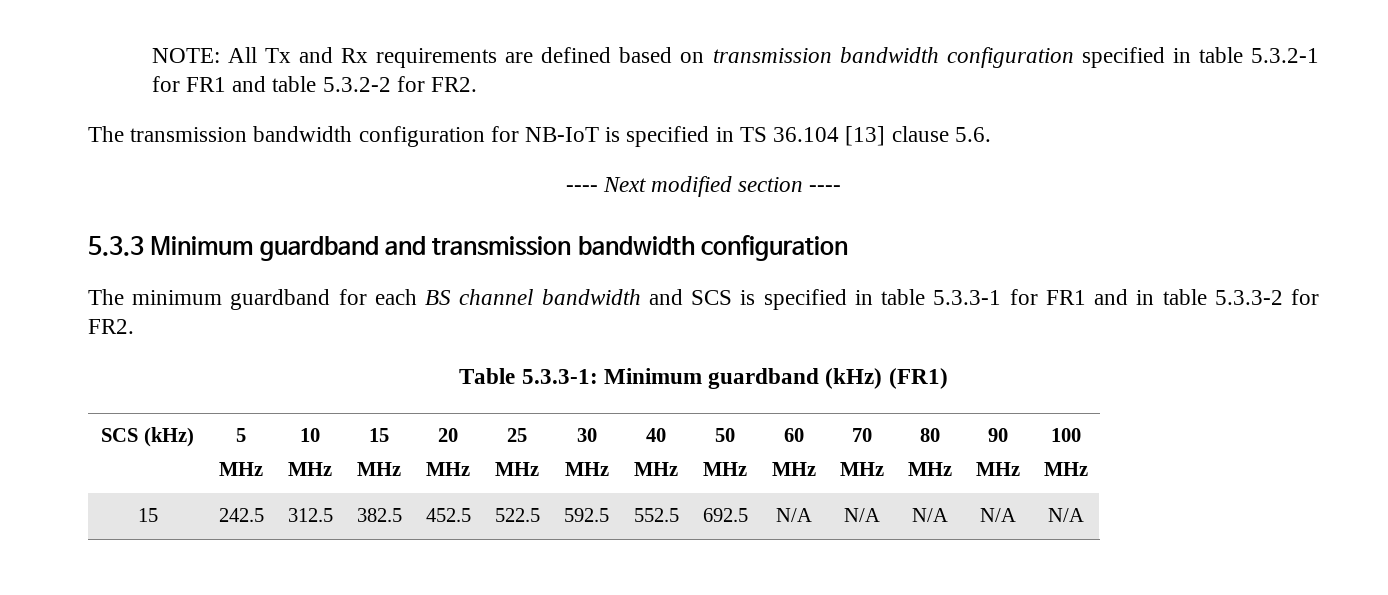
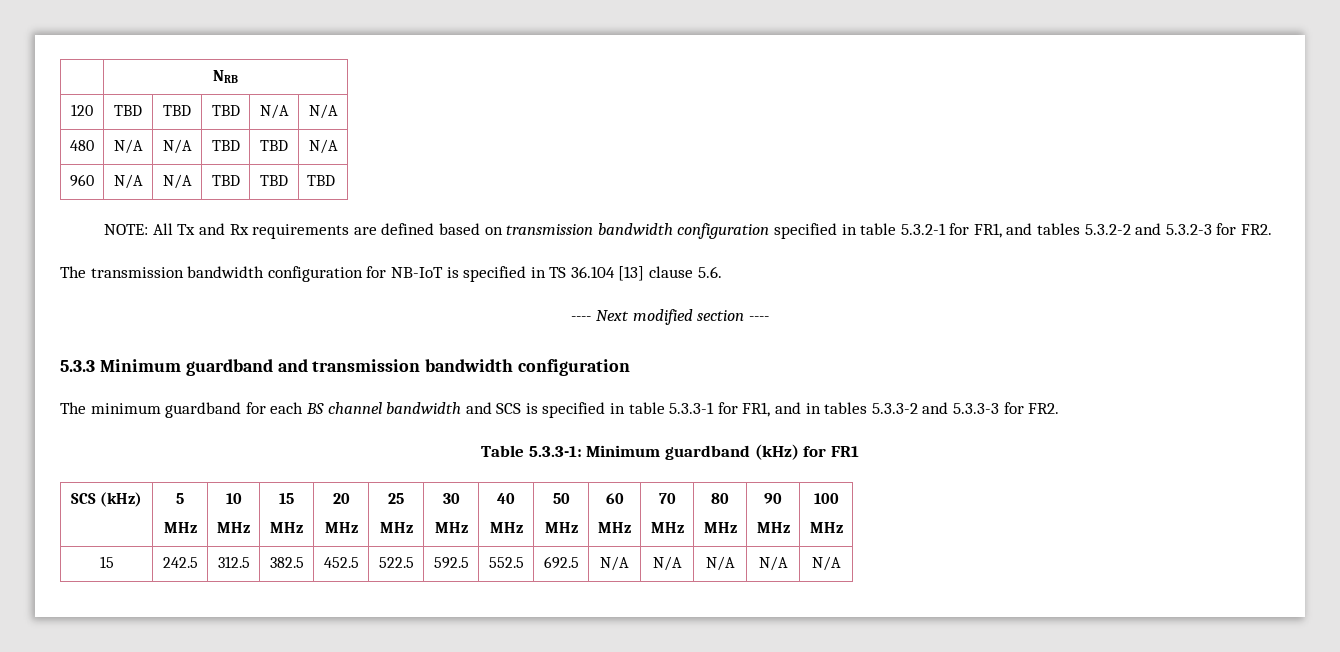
(151, 55) none -> [213,70,238,83] [71,104,93,116] [114,105,142,116] [163,105,191,116] [211,105,240,116] [259,104,289,119] [308,104,338,119] [70,140,94,151] [113,139,143,154] [162,139,192,154] [211,140,240,151] [260,140,288,151] [308,139,338,154] [70,174,94,187] [113,174,143,189] [162,174,192,189] [211,175,240,186] [260,175,288,186] [307,175,336,186] | NRB // 120 | TBD | TBD | TBD | N/A | N/A // 480 | N/A | N/A | TBD | TBD | N/A // 960 | N/A | N/A | TBD | TBD | TBD //
[185,76,391,92] FR1 and table 5.3.2-2 -> [973,223,1212,238] FR1, and tables 5.3.2-2 and 5.3.2-3
[1045,290,1086,305] FR1 -> [742,402,771,417] FR1,
[1162,289,1283,305] table 5.3.3-2 -> [824,402,999,414] tables 5.3.3-2 and 5.3.3-3
[888,368,948,389] (FR1) -> [803,446,859,457] for FR1

